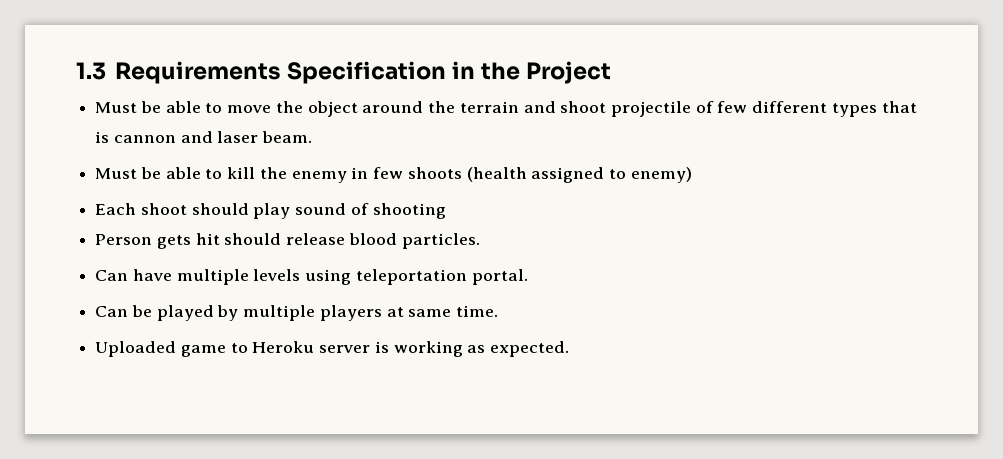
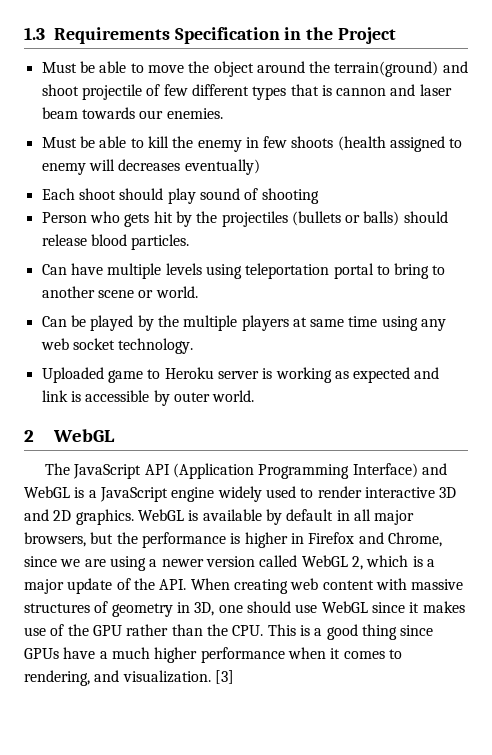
[459,101,519,113] terrain -> [334,61,439,77] terrain(ground)
[262,131,313,143] beam. -> [41,107,223,119] beam towards our enemies.
[630,167,692,183] enemy) -> [41,159,260,175] enemy will decreases eventually)
(153, 239) none -> [89,211,120,223] who
(220, 239) none -> [175,211,400,227] by the projectiles (bullets or balls)
[471,269,528,285] portal. -> [333,263,446,279] [41,286,198,298] portal to bring to another scene or world.
(239, 313) none -> [157,315,179,327] the
[456,305,499,317] time. -> [348,316,447,331] [40,338,194,354] time using any web socket technology.
[490,341,570,357] expected. -> [353,367,440,383] [41,390,255,406] [24,429,115,442] [45,463,448,479] [24,486,457,502] [24,509,415,525] [24,532,442,548] [24,555,435,571] [24,578,464,594] [24,601,465,617] [24,624,434,640] [24,647,402,663] [24,670,234,686] expected and link is accessible by outer world. // 2 WebGL // The JavaScript API (Application Programming Interface) and WebGL is a JavaScript engine widely used to render interactive 3D and 2D graphics. WebGL is available by default in all major browsers, but the performance is higher in Firefox and Chrome, since we are using a newer version called WebGL 2, which is a major update of the API. When creating web content with massive structures of geometry in 3D, one should use WebGL since it makes use of the GPU rather than the CPU. This is a good thing since GPUs have a much higher performance when it comes to rendering, and visualization. [3]

